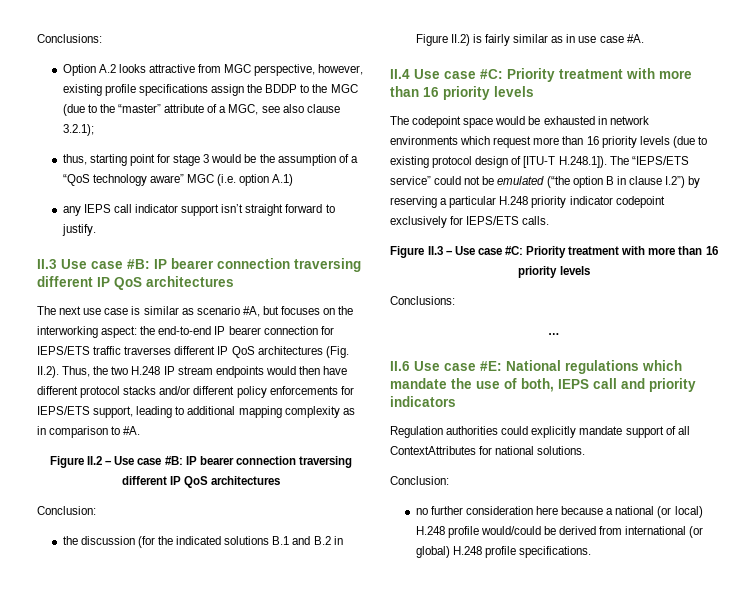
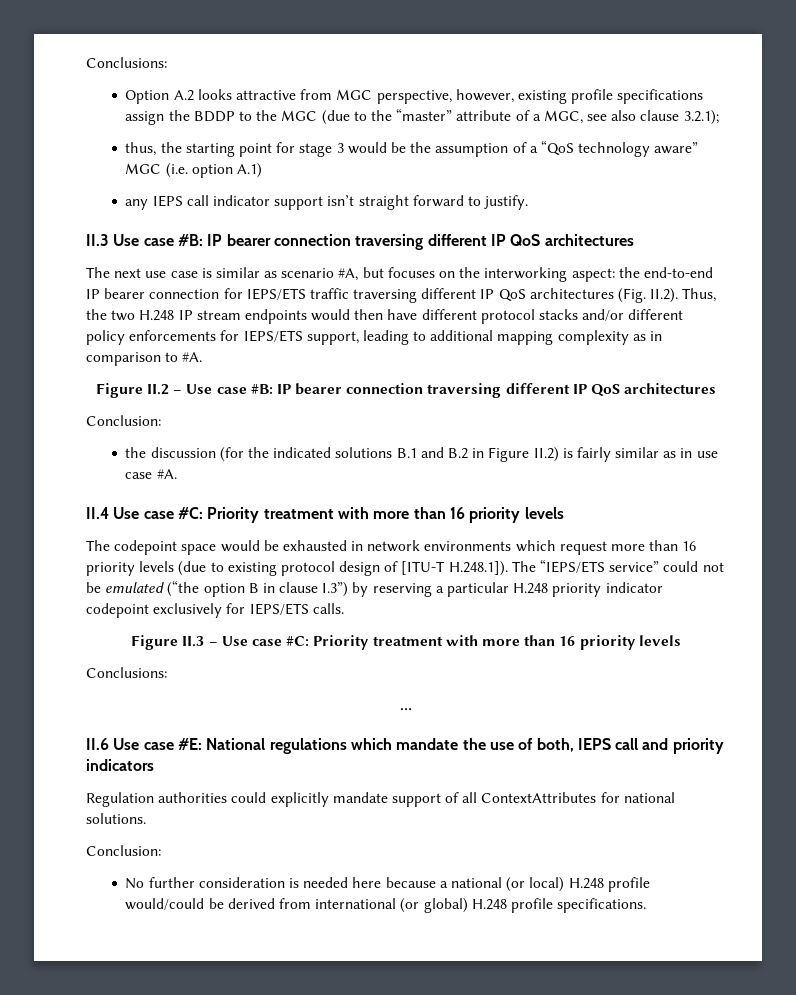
(87, 159) none -> [160,142,182,153] the
[124,346,172,355] traverses -> [353,289,418,303] traversing
[665,176,686,188] I.2”) -> [322,582,349,597] I.3”)
[415,508,428,515] no -> [125,878,145,889] No
(533, 510) none -> [289,877,349,888] is needed

